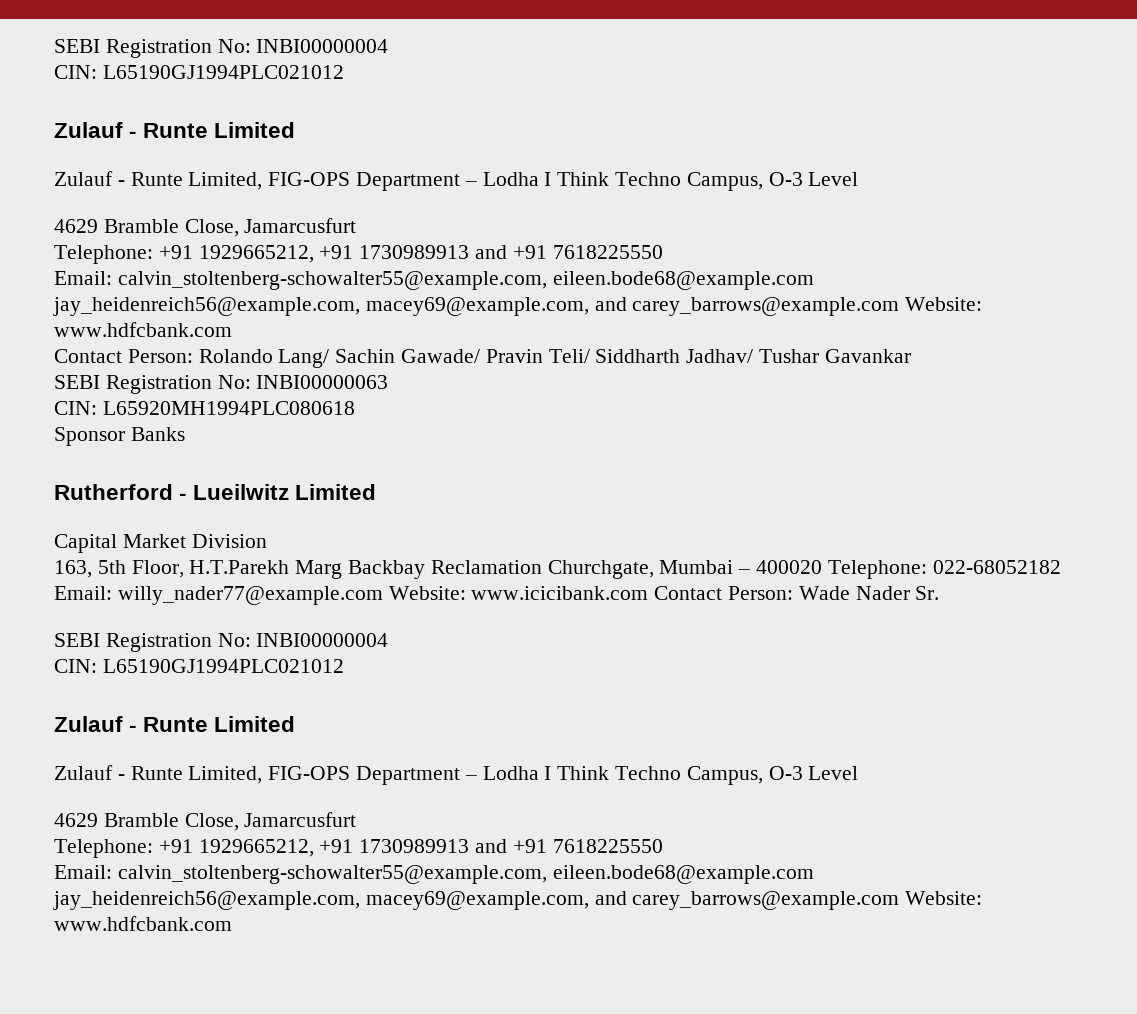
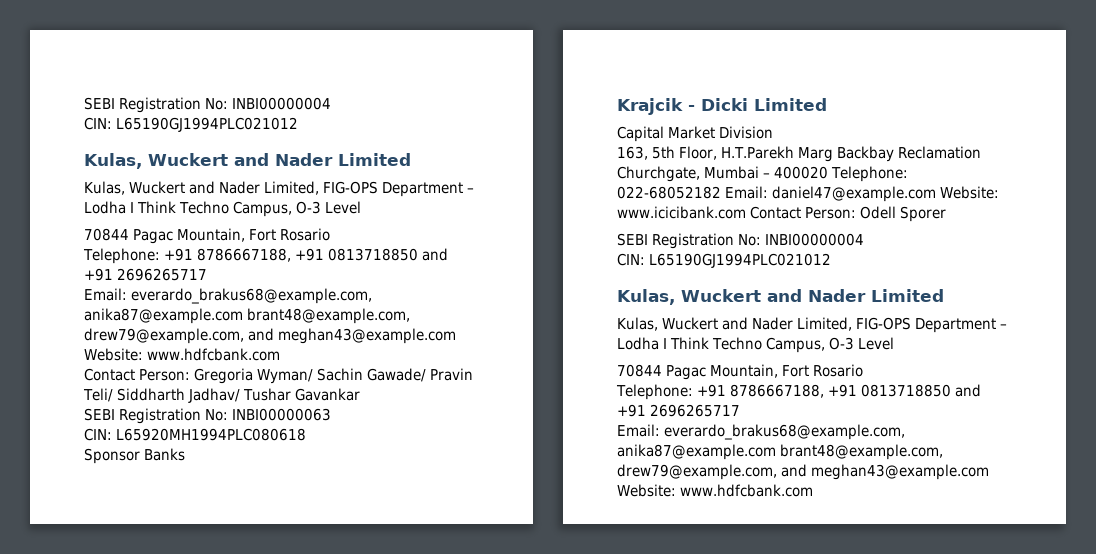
[54,39,389,58] [54,65,344,79] [54,122,296,138] [54,171,183,186] SEBI Registration No: INBI00000004 // CIN: L65190GJ1994PLC021012 // Zulauf - Runte Limited // Zulauf - Runte -> [84,97,332,113] [84,117,299,132] [84,153,411,169] [84,181,261,195] SEBI Registration No: INBI00000004 // CIN: L65190GJ1994PLC021012 // Kulas, Wuckert and Nader Limited // Kulas, Wuckert and Nader
[54,218,357,237] [54,245,663,264] [54,271,814,290] [53,297,900,316] 4629 Bramble Close, Jamarcusfurt // Telephone: +91 1929665212, +91 1730989913 and +91 7618225550 // Email: calvin_stoltenberg-schowalter55@example.com, eileen.bode68@example.com jay_heidenreich56@example.com, macey69@example.com, and carey_barrows@example.com -> [84,228,331,244] [83,248,449,264] [84,268,208,281] [84,288,373,304] [84,308,411,324] [84,328,457,344] 70844 Pagac Mountain, Fort Rosario // Telephone: +91 8786667188, +91 0813718850 and +91 2696265717 // Email: everardo_brakus68@example.com, anika87@example.com brant48@example.com, drew79@example.com, and meghan43@example.com
[198,349,330,368] Rolando Lang/ -> [194,368,314,384] Gregoria Wyman/
[54,484,290,500] Rutherford - Lueilwitz -> [617,98,748,115] Krajcik - Dicki
[117,586,383,605] willy_nader77@example.com -> [772,186,937,202] daniel47@example.com
[798,586,940,600] [54,633,389,652] [54,659,344,673] [54,716,296,732] [54,765,183,780] Wade Nader Sr. // SEBI Registration No: INBI00000004 // CIN: L65190GJ1994PLC021012 // Zulauf - Runte Limited // Zulauf - Runte -> [860,206,947,222] [617,233,865,249] [617,253,832,268] [617,289,944,305] [617,317,794,331] Odell Sporer // SEBI Registration No: INBI00000004 // CIN: L65190GJ1994PLC021012 // Kulas, Wuckert and Nader Limited // Kulas, Wuckert and Nader
[54,812,357,831] [54,839,663,858] [54,865,814,884] [53,891,900,910] 4629 Bramble Close, Jamarcusfurt // Telephone: +91 1929665212, +91 1730989913 and +91 7618225550 // Email: calvin_stoltenberg-schowalter55@example.com, eileen.bode68@example.com jay_heidenreich56@example.com, macey69@example.com, and carey_barrows@example.com -> [617,364,864,380] [616,384,982,400] [617,404,741,417] [617,424,906,440] [617,444,944,460] [617,464,990,480] 70844 Pagac Mountain, Fort Rosario // Telephone: +91 8786667188, +91 0813718850 and +91 2696265717 // Email: everardo_brakus68@example.com, anika87@example.com brant48@example.com, drew79@example.com, and meghan43@example.com

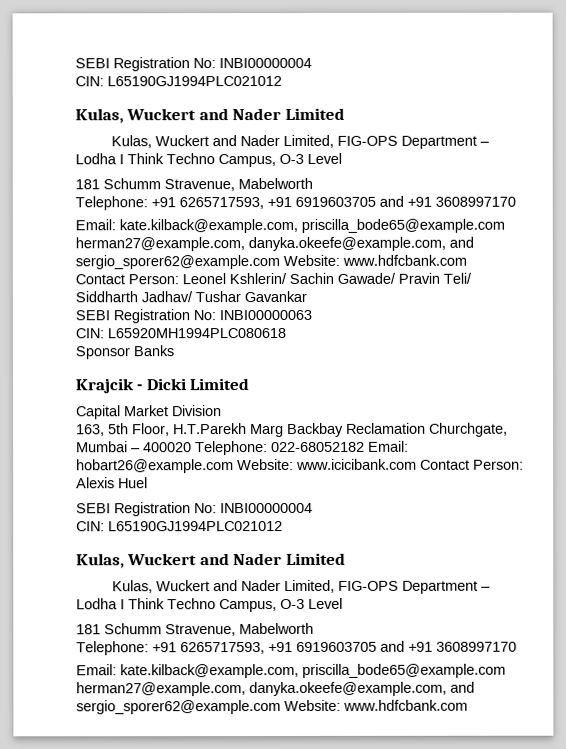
[84,228,331,244] [83,248,449,264] [84,268,208,281] [84,288,373,304] [84,308,411,324] [84,328,457,344] 70844 Pagac Mountain, Fort Rosario // Telephone: +91 8786667188, +91 0813718850 and +91 2696265717 // Email: everardo_brakus68@example.com, anika87@example.com brant48@example.com, drew79@example.com, and meghan43@example.com -> [75,177,313,192] [75,195,516,211] [75,218,505,234] [75,236,474,252] [75,255,280,270] 181 Schumm Stravenue, Mabelworth // Telephone: +91 6265717593, +91 6919603705 and +91 3608997170 // Email: kate.kilback@example.com, priscilla_bode65@example.com herman27@example.com, danyka.okeefe@example.com, and sergio_sporer62@example.com
[194,368,314,384] Gregoria Wyman/ -> [182,272,287,285] Leonel Kshlerin/
[772,186,937,202] daniel47@example.com -> [76,459,234,474] hobart26@example.com
[860,206,947,222] Odell Sporer -> [76,477,148,489] Alexis Huel
[617,364,864,380] [616,384,982,400] [617,404,741,417] [617,424,906,440] [617,444,944,460] [617,464,990,480] 70844 Pagac Mountain, Fort Rosario // Telephone: +91 8786667188, +91 0813718850 and +91 2696265717 // Email: everardo_brakus68@example.com, anika87@example.com brant48@example.com, drew79@example.com, and meghan43@example.com -> [76,622,314,637] [76,640,517,656] [76,663,506,679] [76,681,475,697] [76,700,281,715] 181 Schumm Stravenue, Mabelworth // Telephone: +91 6265717593, +91 6919603705 and +91 3608997170 // Email: kate.kilback@example.com, priscilla_bode65@example.com herman27@example.com, danyka.okeefe@example.com, and sergio_sporer62@example.com

